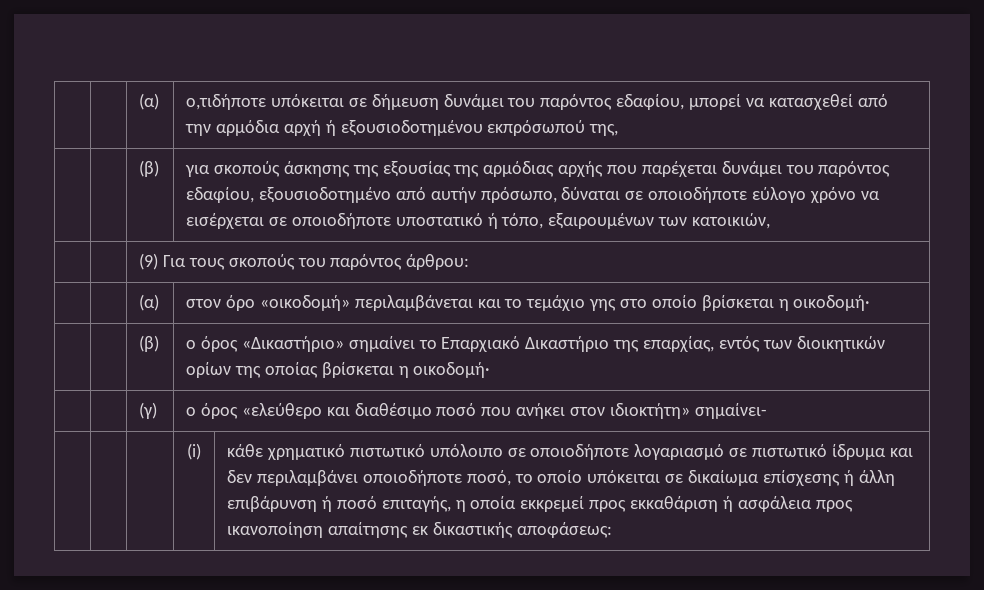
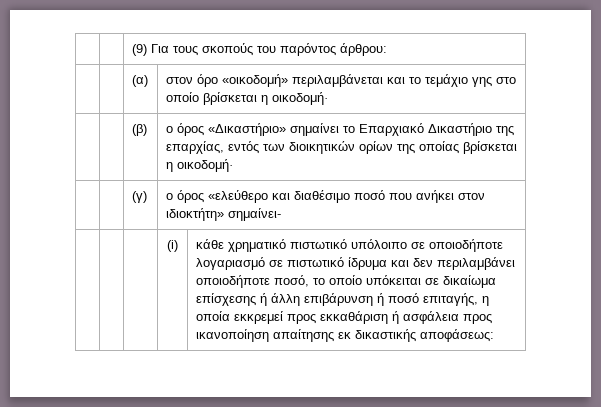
[139,93,160,110] [186,94,888,110] [185,120,619,136] [139,160,160,177] [185,161,891,177] [186,187,880,203] [186,213,770,229] | | (α) | ο,τιδήποτε υπόκειται σε δήμευση δυνάμει του παρόντος εδαφίου, μπορεί να κατασχεθεί από την αρμόδια αρχή ή εξουσιοδοτημένου εκπρόσωπού της, // | | (β) | για σκοπούς άσκησης της εξουσίας της αρμόδιας αρχής που παρέχεται δυνάμει του παρόντος εδαφίου, εξουσιοδοτημένο από αυτήν πρόσωπο, δύναται σε οποιοδήποτε εύλογο χρόνο να εισέρχεται σε οποιοδήποτε υποστατικό ή τόπο, εξαιρουμένων των κατοικιών, // | -> (131, 50) |

